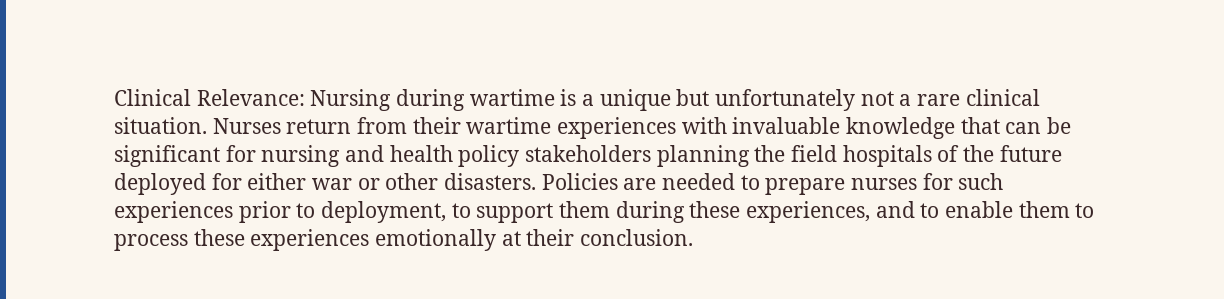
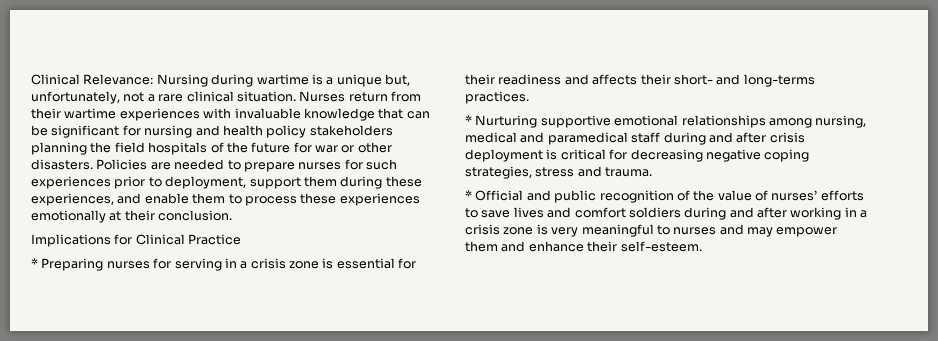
[676,89,856,111] but unfortunately -> [385,74,410,86] [31,91,120,104] but, unfortunately,
[114,173,307,195] deployed for either -> [293,142,312,153] for
[451,203,471,218] to -> (247, 182) none
[920,203,940,218] to -> (142, 198) none
(694, 237) none -> [31,234,242,247] [31,258,417,271] [465,74,815,87] [465,91,529,104] [465,115,867,128] [465,132,805,145] [465,149,810,162] [465,166,653,179] [465,190,864,203] [465,207,868,220] [465,224,838,237] [465,241,702,252] // Implications for Clinical Practice // * Preparing nurses for serving in a crisis zone is essential for their readiness and affects their short- and long-terms practices. // * Nurturing supportive emotional relationships among nursing, medical and paramedical staff during and after crisis deployment is critical for decreasing negative coping strategies, stress and trauma. // * Official and public recognition of the value of nurses’ efforts to save lives and comfort soldiers during and after working in a crisis zone is very meaningful to nurses and may empower them and enhance their self-esteem.

